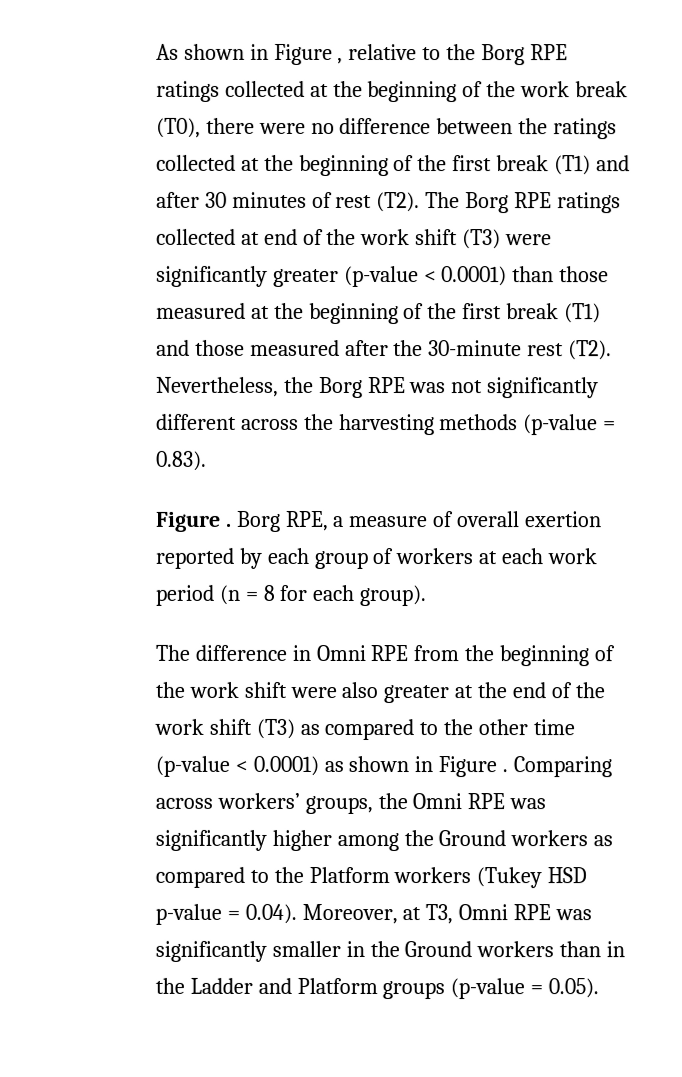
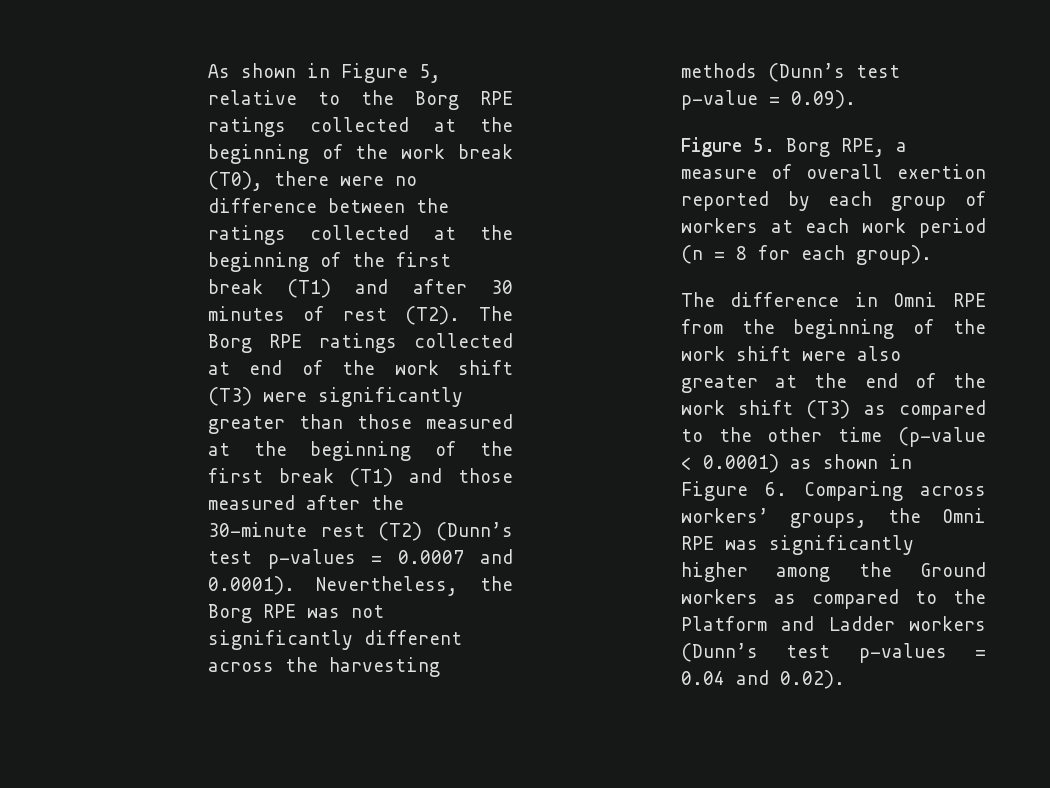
[337,57,344,65] , -> [418,64,441,83] 5,
[343,266,508,288] (p-value < 0.0001) -> (285, 425) none
[568,340,613,361] (T2). -> [378,522,513,541] [207,549,513,569] [207,576,295,595] (T2) (Dunn’s test p-values = 0.0007 and 0.0001).
[523,414,617,436] [155,450,207,471] [155,511,232,532] (p-value = 0.83). // Figure . -> [767,63,900,82] [680,90,856,110] [680,137,775,157] (Dunn’s test p-value = 0.09). // Figure 5.
[502,769,509,773] . -> [764,482,787,496] 6.
[393,867,588,889] [154,903,593,925] [154,940,626,962] [154,977,600,1000] workers (Tukey HSD p-value = 0.04). Moreover, at T3, Omni RPE was significantly smaller in the Ground workers than in the Ladder and Platform groups (p-value = 0.05). -> [781,616,986,631] [680,643,986,663] [680,670,845,689] and Ladder workers (Dunn’s test p-values = 0.04 and 0.02).

